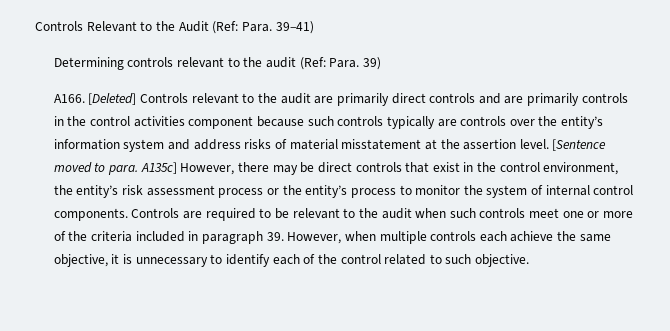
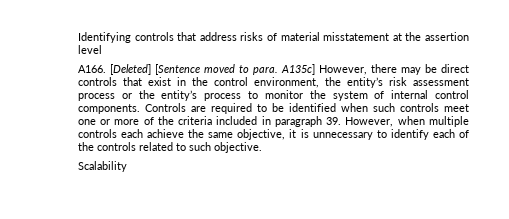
[35,21,314,34] [53,57,381,70] [53,93,628,106] [53,116,604,129] [53,139,191,152] Controls Relevant to the Audit (Ref: Para. 39–41) // Determining controls relevant to the audit (Ref: Para. 39) // A166. [Deleted] Controls relevant to the audit are primarily direct controls and are primarily controls in the control activities component because such controls typically are controls over the entity’s information system and -> [77,32,197,43] Identifying controls that
[519,139,549,149] level. -> [77,45,102,54] [77,64,151,75] level // A166. [Deleted]
[292,208,412,219] relevant to the audit -> [288,103,336,112] identified
[340,254,381,264] control -> [96,142,136,151] controls
(530, 260) none -> [77,161,127,172] // Scalability

